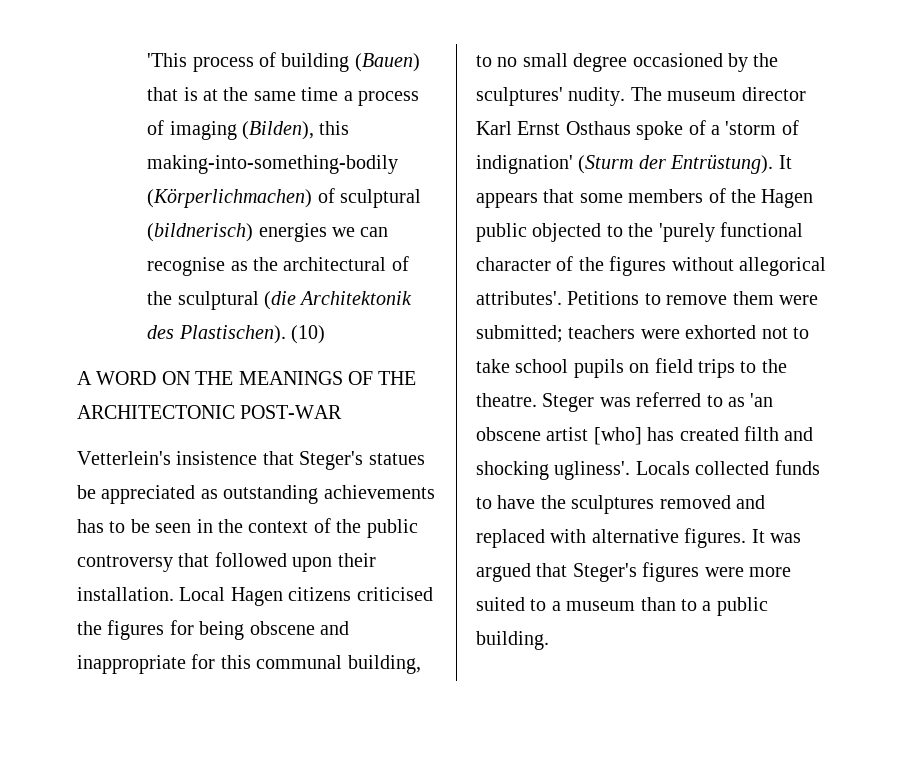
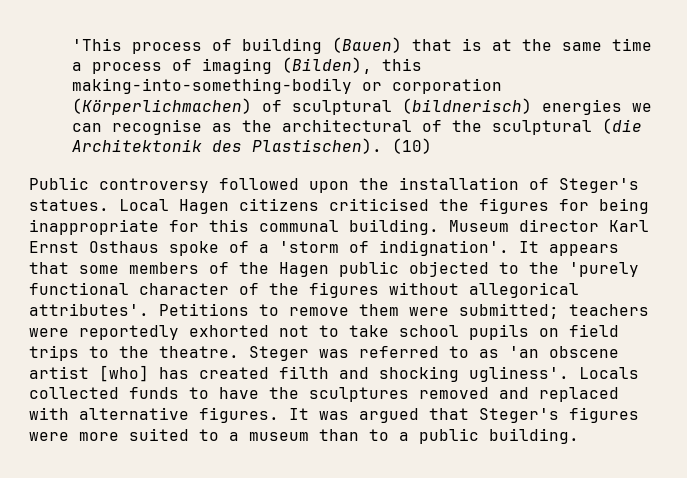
(399, 164) none -> [362,78,503,94] or corporation
[77,371,417,385] [77,405,343,419] [77,451,425,470] [77,485,435,504] [77,518,418,538] [77,552,376,572] [77,587,174,601] A WORD ON THE MEANINGS OF THE ARCHITECTONIC POST-WAR // Vetterlein's insistence that Steger's statues be appreciated as outstanding achievements has to be seen in the context of the public controversy that followed upon their installation. -> [29,177,639,193] [29,199,109,211] Public controversy followed upon the installation of Steger's statues.
[249,621,349,635] obscene and -> (649, 206) none
[347,655,421,674] [476,53,779,72] [476,87,737,106] building, to no small degree occasioned by the sculptures' nudity. The museum -> [349,219,509,235] building. Museum
[476,154,774,174] indignation' (Sturm der Entrüstung). -> [379,240,509,256] indignation'.
(680, 334) none -> [79,325,179,340] reportedly

